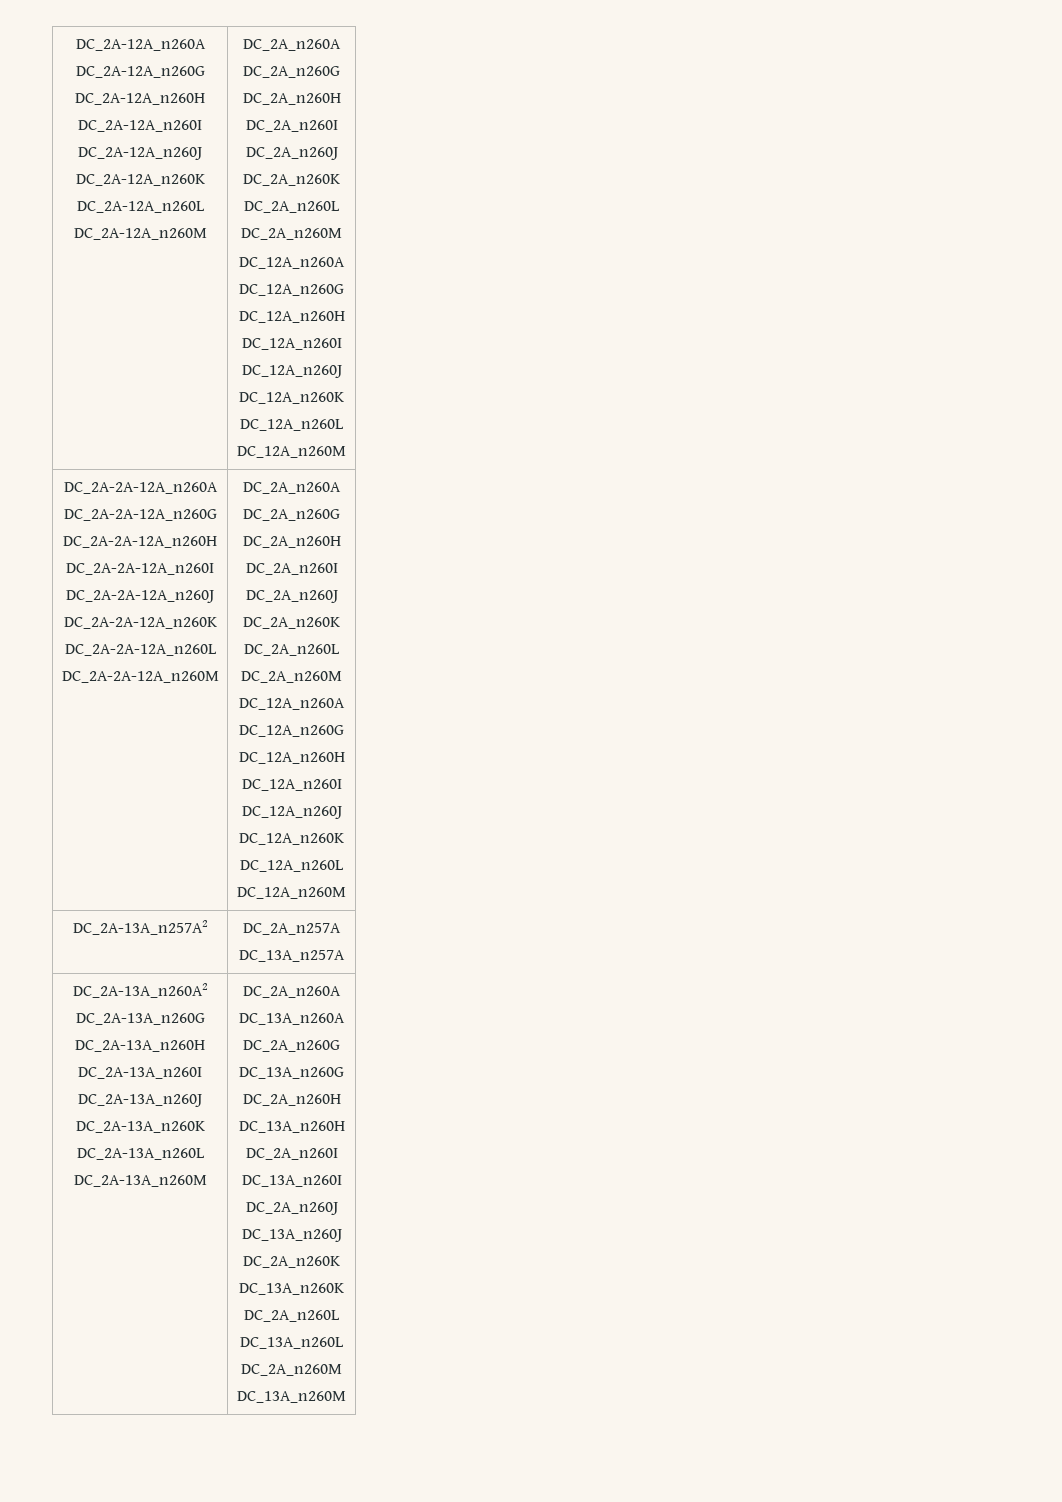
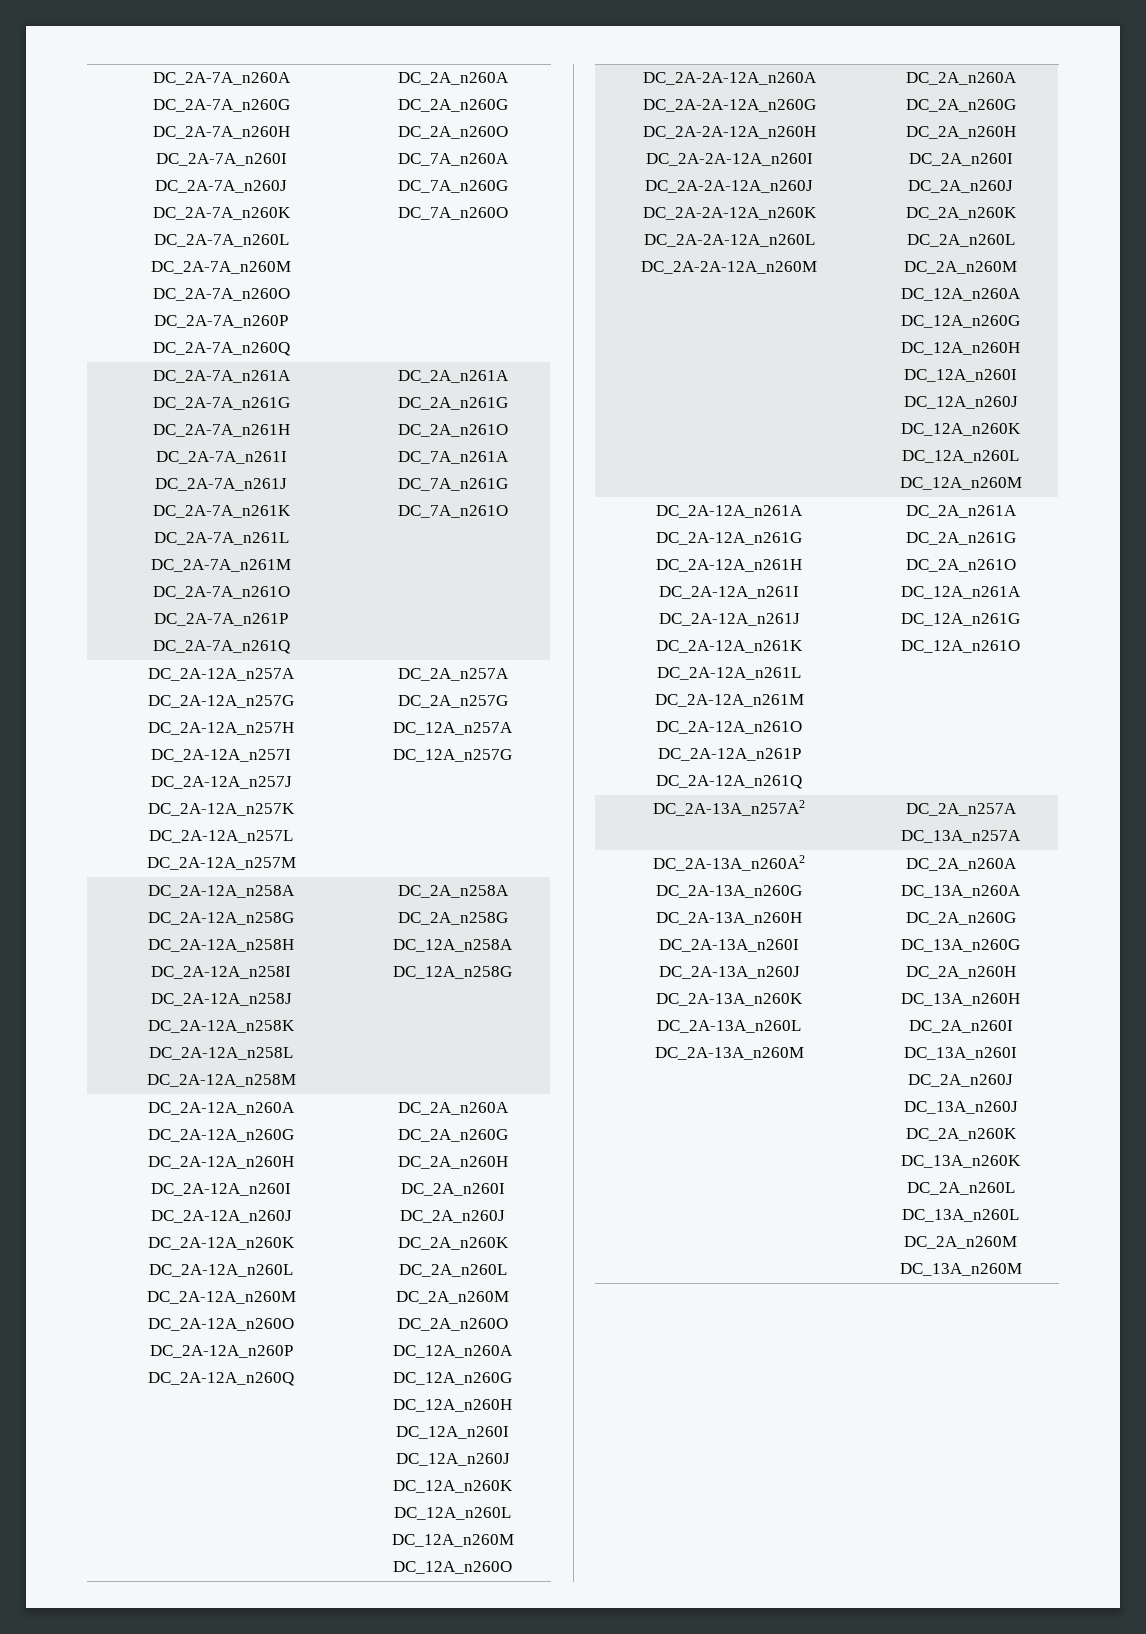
(75, 45) none -> [152,72,291,85] [152,99,290,112] [152,126,290,139] [155,153,287,166] [155,180,287,193] [152,207,291,220] [153,234,289,247] [151,261,291,274] [152,288,290,301] [154,315,288,328] [152,342,290,356] [397,72,509,85] [397,99,508,112] [397,126,508,139] [397,153,509,166] [397,180,508,193] [397,207,508,220] [152,370,291,383] [152,397,290,410] [152,424,290,437] [155,451,287,464] [155,478,287,491] [152,505,291,518] [153,532,289,545] [151,559,291,572] [152,586,290,599] [154,613,288,626] [152,640,290,654] [397,370,509,383] [397,397,508,410] [397,424,508,437] [397,451,509,464] [397,478,508,491] [397,505,508,518] [148,668,295,681] [148,695,294,708] [148,722,294,735] [151,749,291,762] [150,776,292,789] [148,803,295,816] [149,830,293,843] [146,857,296,870] [397,668,509,681] [397,695,508,708] [393,722,513,735] [393,749,512,762] [148,885,295,898] [148,912,294,925] [148,939,294,952] [151,966,291,979] [150,993,292,1006] [148,1020,295,1033] [149,1047,293,1060] [146,1074,296,1087] [397,885,509,898] [397,912,508,925] [393,939,513,952] [393,966,512,979] DC_2A-7A_n260A // DC_2A-7A_n260G // DC_2A-7A_n260H // DC_2A-7A_n260I // DC_2A-7A_n260J // DC_2A-7A_n260K // DC_2A-7A_n260L // DC_2A-7A_n260M // DC_2A-7A_n260O // DC_2A-7A_n260P // DC_2A-7A_n260Q | DC_2A_n260A // DC_2A_n260G // DC_2A_n260O // DC_7A_n260A // DC_7A_n260G // DC_7A_n260O // DC_2A-7A_n261A // DC_2A-7A_n261G // DC_2A-7A_n261H // DC_2A-7A_n261I // DC_2A-7A_n261J // DC_2A-7A_n261K // DC_2A-7A_n261L // DC_2A-7A_n261M // DC_2A-7A_n261O // DC_2A-7A_n261P // DC_2A-7A_n261Q | DC_2A_n261A // DC_2A_n261G // DC_2A_n261O // DC_7A_n261A // DC_7A_n261G // DC_7A_n261O // DC_2A-12A_n257A // DC_2A-12A_n257G // DC_2A-12A_n257H // DC_2A-12A_n257I // DC_2A-12A_n257J // DC_2A-12A_n257K // DC_2A-12A_n257L // DC_2A-12A_n257M | DC_2A_n257A // DC_2A_n257G // DC_12A_n257A // DC_12A_n257G // DC_2A-12A_n258A // DC_2A-12A_n258G // DC_2A-12A_n258H // DC_2A-12A_n258I // DC_2A-12A_n258J // DC_2A-12A_n258K // DC_2A-12A_n258L // DC_2A-12A_n258M | DC_2A_n258A // DC_2A_n258G // DC_12A_n258A // DC_12A_n258G //
[243,39,341,51] [243,66,340,78] [242,93,341,105] [245,120,338,132] [245,147,338,160] [243,174,340,186] [244,201,340,213] [241,228,342,240] [239,257,345,269] [239,284,344,296] [238,311,345,323] [241,338,342,350] [241,365,342,378] [239,392,344,404] [240,419,344,431] [237,446,346,458] | DC_2A_n260A // DC_2A_n260G // DC_2A_n260H // DC_2A_n260I // DC_2A_n260J // DC_2A_n260K // DC_2A_n260L // DC_2A_n260M // DC_12A_n260A // DC_12A_n260G // DC_12A_n260H // DC_12A_n260I // DC_12A_n260J // DC_12A_n260K // DC_12A_n260L // DC_12A_n260M -> [148,1318,294,1331] [149,1345,293,1358] [148,1372,294,1386] [397,1102,509,1115] [397,1129,508,1142] [397,1156,508,1169] [400,1183,505,1196] [400,1210,505,1223] [397,1237,509,1250] [398,1264,507,1277] [396,1291,509,1304] [397,1318,508,1331] [393,1345,513,1358] [393,1372,512,1385] [393,1399,512,1412] [396,1426,509,1439] [395,1453,510,1466] [393,1480,513,1493] [394,1507,511,1520] [391,1534,514,1547] [393,1561,512,1574] // DC_2A-12A_n260O // DC_2A-12A_n260P // DC_2A-12A_n260Q | DC_2A_n260A // DC_2A_n260G // DC_2A_n260H // DC_2A_n260I // DC_2A_n260J // DC_2A_n260K // DC_2A_n260L // DC_2A_n260M // DC_2A_n260O // DC_12A_n260A // DC_12A_n260G // DC_12A_n260H // DC_12A_n260I // DC_12A_n260J // DC_12A_n260K // DC_12A_n260L // DC_12A_n260M // DC_12A_n260O
(346, 893) none -> [656,505,803,518] [656,532,802,545] [656,559,802,572] [659,586,799,599] [658,613,800,626] [656,640,803,653] [657,667,801,680] [654,694,804,707] [656,721,802,734] [657,748,801,761] [656,775,802,789] [905,505,1017,518] [905,532,1016,545] [905,559,1016,572] [901,586,1021,599] [901,613,1020,626] [901,640,1020,653] // DC_2A-12A_n261A // DC_2A-12A_n261G // DC_2A-12A_n261H // DC_2A-12A_n261I // DC_2A-12A_n261J // DC_2A-12A_n261K // DC_2A-12A_n261L // DC_2A-12A_n261M // DC_2A-12A_n261O // DC_2A-12A_n261P // DC_2A-12A_n261Q | DC_2A_n261A // DC_2A_n261G // DC_2A_n261O // DC_12A_n261A // DC_12A_n261G // DC_12A_n261O

